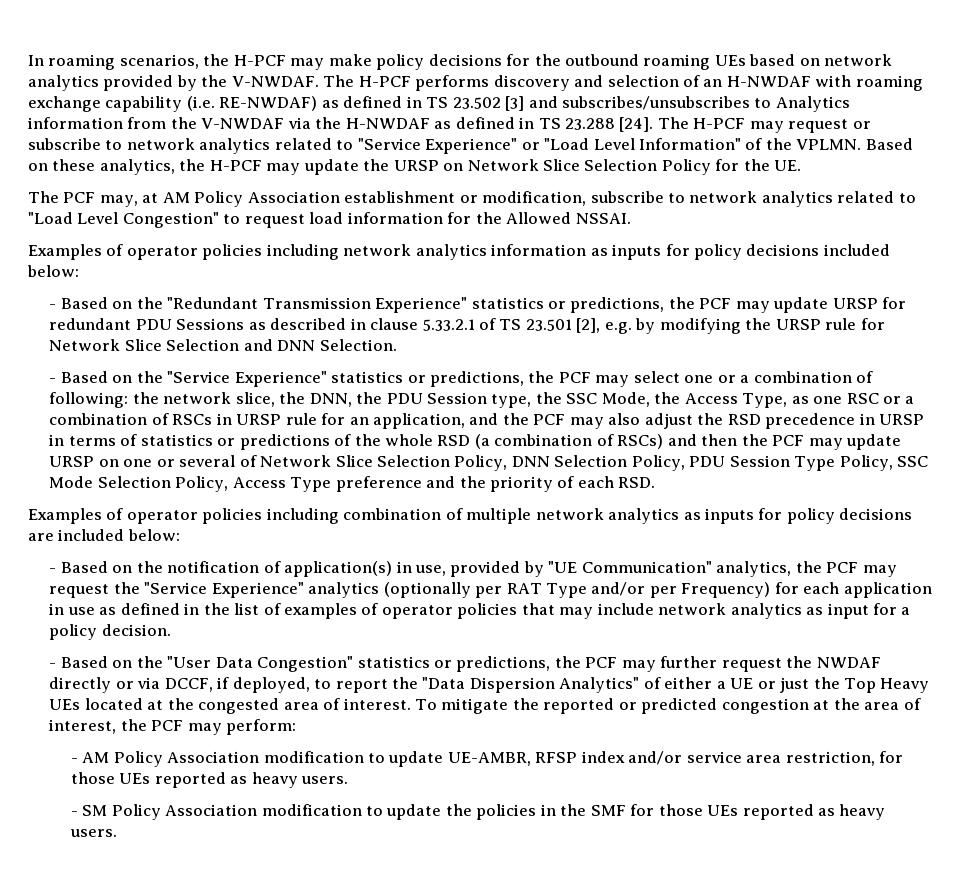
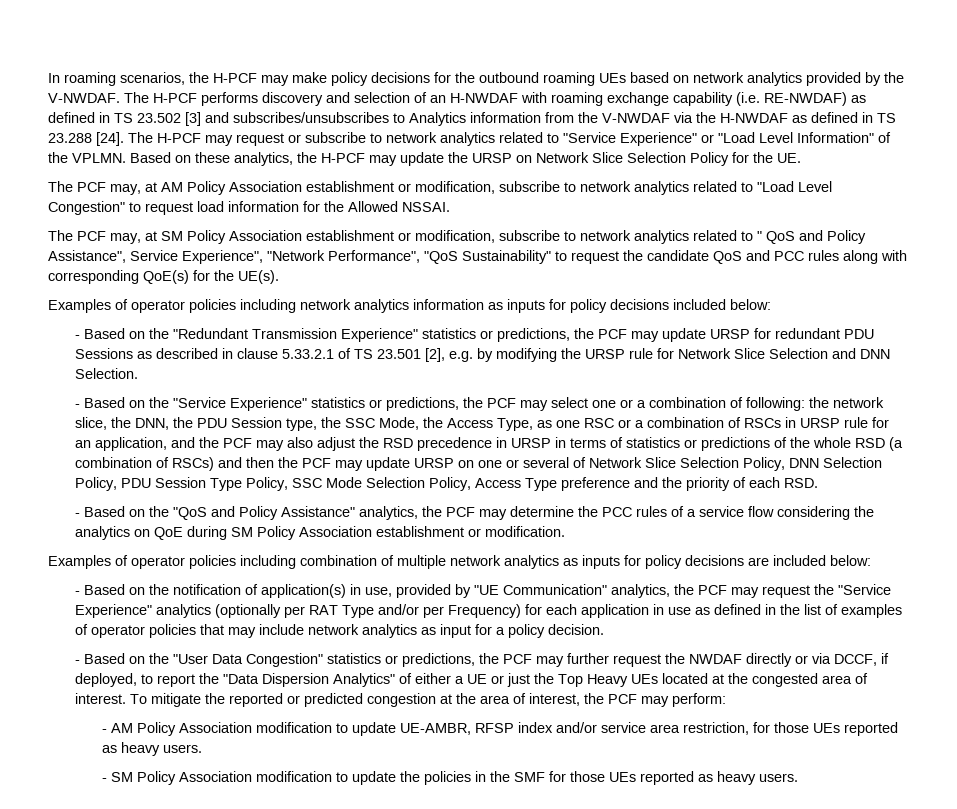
(631, 218) none -> [48,230,866,244] [48,250,907,264] [48,270,279,284] // The PCF may, at SM Policy Association establishment or modification, subscribe to network analytics related to " QoS and Policy Assistance", Service Experience", "Network Performance", "QoS Sustainability" to request the candidate QoS and PCC rules along with corresponding QoE(s) for the UE(s).
(656, 482) none -> [75,506,875,520] [75,526,566,540] // - Based on the "QoS and Policy Assistance" analytics, the PCF may determine the PCC rules of a service flow considering the analytics on QoE during SM Policy Association establishment or modification.

